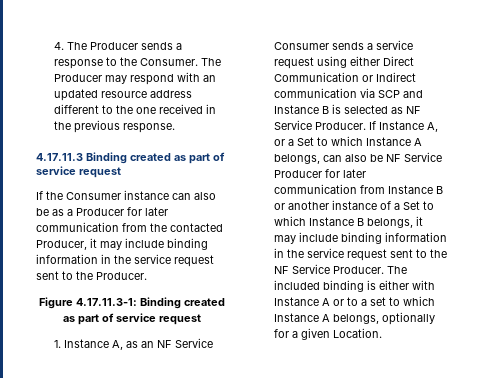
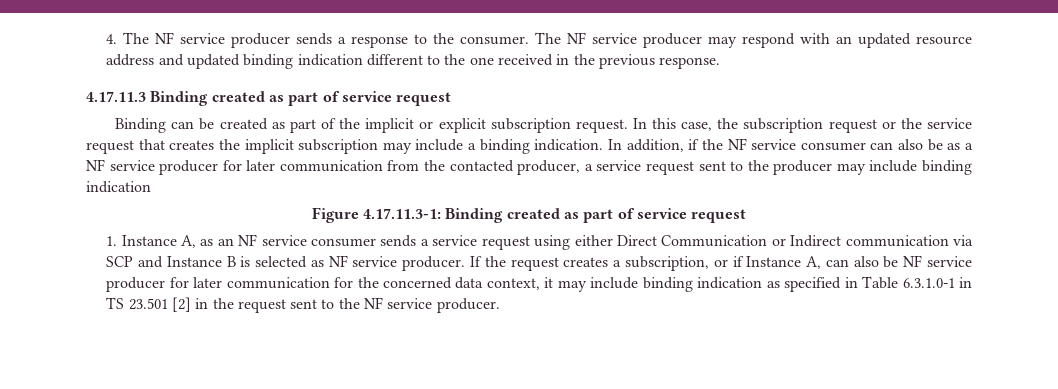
[90,42,139,50] Producer -> [155,32,291,48] NF service producer
[140,58,222,66] [54,74,103,82] Consumer. The Producer -> [460,32,703,48] consumer. The NF service producer
(193, 94) none -> [158,54,363,69] and updated binding indication
[36,190,169,200] If the Consumer instance -> [115,118,973,133] [86,138,866,154] Binding can be created as part of the implicit or explicit subscription request. In this case, the subscription request or the service request that creates the implicit subscription may include a binding indication. In addition, if the NF service consumer
[76,208,124,216] Producer -> [86,159,219,175] NF service producer
[36,238,208,250] [36,254,214,267] [36,271,147,280] Producer, it may include binding information in the service request sent to the Producer. -> [517,160,972,175] [86,181,151,193] producer, a service request sent to the producer may include binding indication
[175,338,214,348] [274,42,330,50] Service Consumer -> [261,235,377,247] service consumer
[274,120,439,132] [274,136,423,146] [274,154,321,164] Service Producer. If Instance A, or a Set to which Instance A belongs, -> [352,256,822,271] service producer. If the request creates a subscription, or if Instance A,
[404,152,443,162] [274,169,367,178] [274,184,444,194] [274,200,435,210] [274,216,424,228] [274,232,448,244] [274,248,345,258] Service Producer for later communication from Instance B or another instance of a Set to which Instance B belongs, it may include binding information in the service -> [927,256,973,267] [106,276,973,292] [106,297,234,312] service producer for later communication for the concerned data context, it may include binding indication as specified in Table 6.3.1.0-1 in TS 23.501 [2] in the
[292,264,408,274] [274,280,436,292] [274,296,436,306] [274,312,436,325] [274,328,383,340] Service Producer. The included binding is either with Instance A or to a set to which Instance A belongs, optionally for a given Location. -> [387,298,500,313] service producer.

